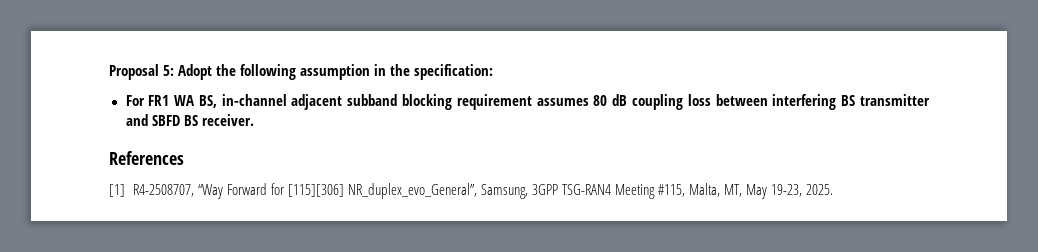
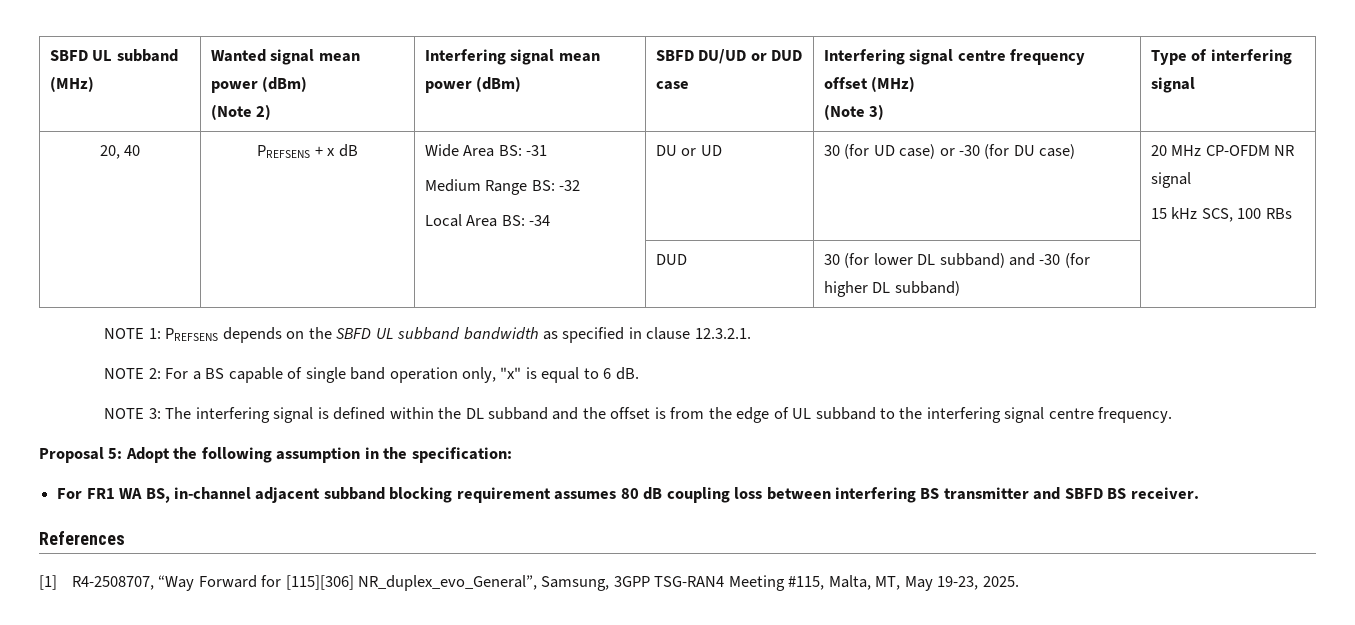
(109, 72) none -> [49,49,178,62] [49,76,94,92] [210,49,360,65] [210,76,308,93] [210,104,272,120] [424,49,600,65] [424,76,522,93] [655,49,803,64] [655,81,689,90] [823,49,1086,65] [823,76,916,92] [823,104,885,120] [1150,49,1292,65] [1150,77,1195,93] [99,145,141,159] [257,144,358,158] [424,144,548,157] [424,179,581,195] [424,214,551,227] [655,145,722,156] [823,144,1076,159] [1150,145,1295,156] [1150,172,1191,188] [1150,207,1292,222] [655,254,687,265] [823,253,1090,268] [823,281,960,297] [104,327,751,343] [104,367,639,383] [104,407,1173,423] SBFD UL subband (MHz) | Wanted signal mean power (dBm) // (Note 2) | Interfering signal mean power (dBm) | SBFD DU/UD or DUD case | Interfering signal centre frequency offset (MHz) // (Note 3) | Type of interfering signal // 20, 40 | PREFSENS + x dB | Wide Area BS: -31 // Medium Range BS: -32 // Local Area BS: -34 | DU or UD | 30 (for UD case) or -30 (for DU case) | 20 MHz CP-OFDM NR signal // 15 kHz SCS, 100 RBs // | | | DUD | 30 (for lower DL subband) and -30 (for higher DL subband) | // NOTE 1: PREFSENS depends on the SBFD UL subband bandwidth as specified in clause 12.3.2.1. // NOTE 2: For a BS capable of single band operation only, "x" is equal to 6 dB. // NOTE 3: The interfering signal is defined within the DL subband and the offset is from the edge of UL subband to the interfering signal centre frequency. //

